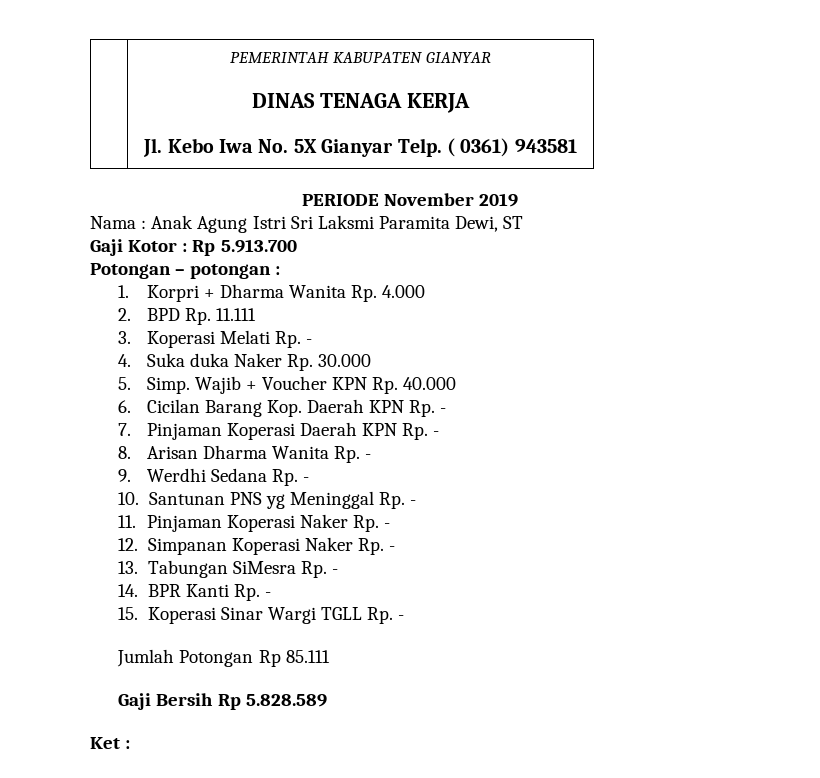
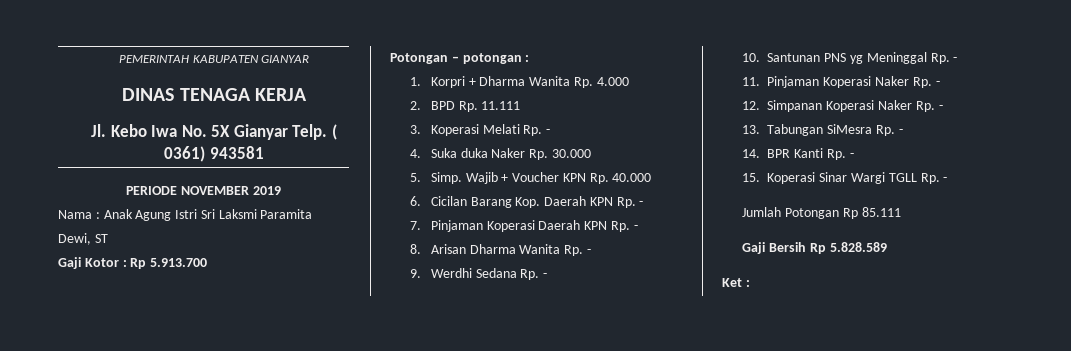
[384,193,474,206] November -> [181,186,249,195] NOVEMBER

